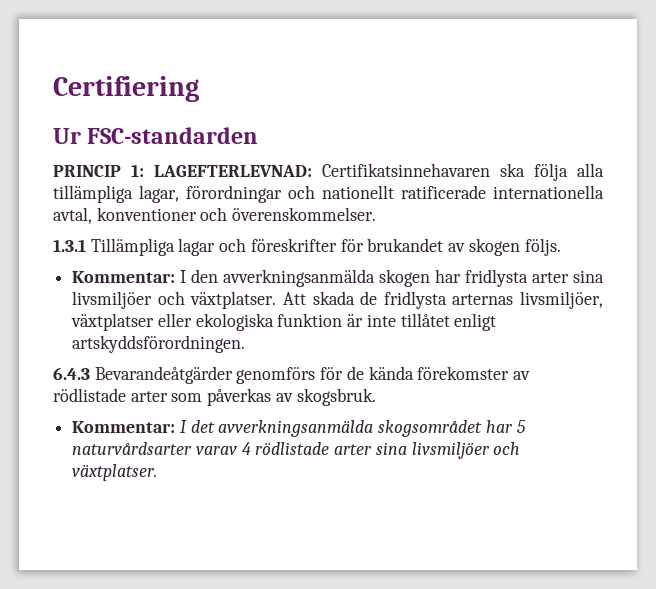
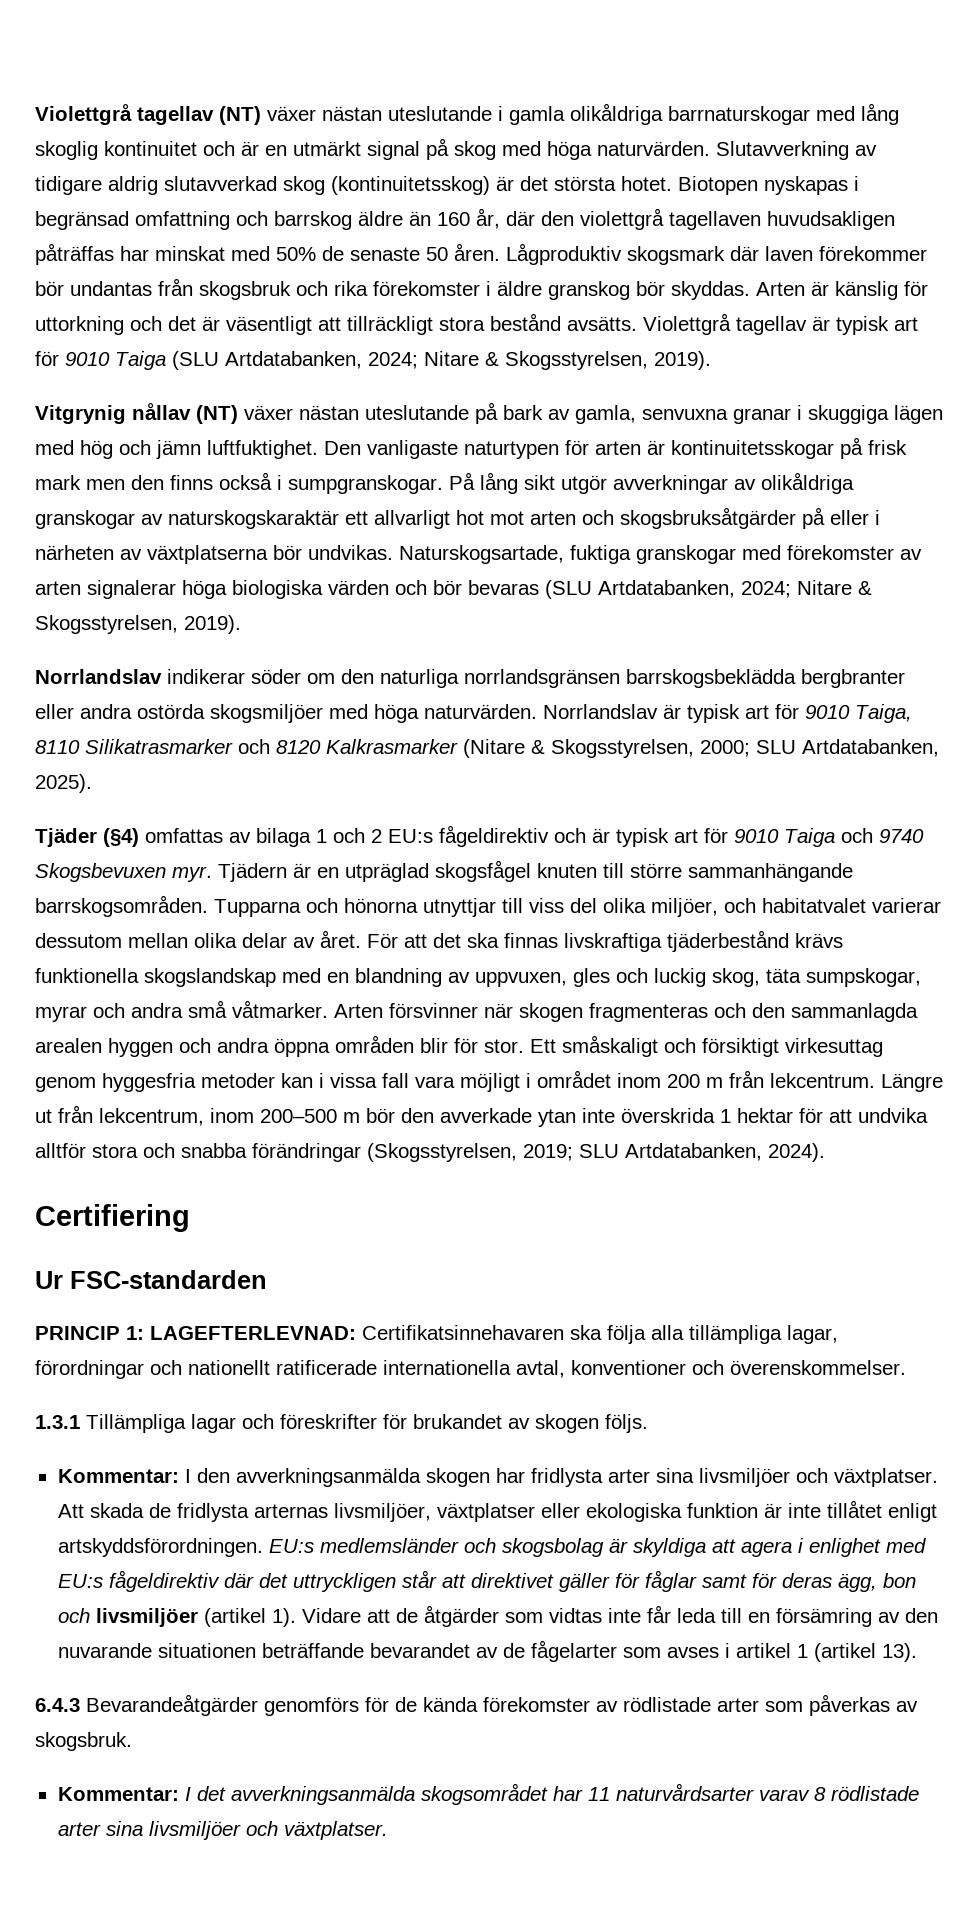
(53, 89) none -> [35,103,899,125] [35,138,877,160] [35,176,859,195] [35,208,895,230] [35,243,927,265] [35,278,928,300] [35,313,918,335] [35,351,711,370] [35,402,943,424] [35,437,907,459] [35,472,854,494] [35,507,880,529] [35,545,922,564] [35,580,872,599] [35,615,241,634] [35,669,905,688] [35,704,912,723] [35,739,939,758] [35,774,92,793] [35,825,924,847] [35,860,853,882] [35,895,941,917] [35,930,843,952] [35,968,921,987] [35,1000,918,1022] [35,1035,883,1057] [35,1070,943,1092] [35,1105,928,1127] [35,1143,825,1162] Violettgrå tagellav (NT) växer nästan uteslutande i gamla olikåldriga barrnaturskogar med lång skoglig kontinuitet och är en utmärkt signal på skog med höga naturvärden. Slutavverkning av tidigare aldrig slutavverkad skog (kontinuitetsskog) är det största hotet. Biotopen nyskapas i begränsad omfattning och barrskog äldre än 160 år, där den violettgrå tagellaven huvudsakligen påträffas har minskat med 50% de senaste 50 åren. Lågproduktiv skogsmark där laven förekommer bör undantas från skogsbruk och rika förekomster i äldre granskog bör skyddas. Arten är känslig för uttorkning och det är väsentligt att tillräckligt stora bestånd avsätts. Violettgrå tagellav är typisk art för 9010 Taiga (SLU Artdatabanken, 2024; Nitare & Skogsstyrelsen, 2019). // Vitgrynig nållav (NT) växer nästan uteslutande på bark av gamla, senvuxna granar i skuggiga lägen med hög och jämn luftfuktighet. Den vanligaste naturtypen för arten är kontinuitetsskogar på frisk mark men den finns också i sumpgranskogar. På lång sikt utgör avverkningar av olikåldriga granskogar av naturskogskaraktär ett allvarligt hot mot arten och skogsbruksåtgärder på eller i närheten av växtplatserna bör undvikas. Naturskogsartade, fuktiga granskogar med förekomster av arten signalerar höga biologiska värden och bör bevaras (SLU Artdatabanken, 2024; Nitare & Skogsstyrelsen, 2019). // Norrlandslav indikerar söder om den naturliga norrlandsgränsen barrskogsbeklädda bergbranter eller andra ostörda skogsmiljöer med höga naturvärden. Norrlandslav är typisk art för 9010 Taiga, 8110 Silikatrasmarker och 8120 Kalkrasmarker (Nitare & Skogsstyrelsen, 2000; SLU Artdatabanken, 2025). // Tjäder (§4) omfattas av bilaga 1 och 2 EU:s fågeldirektiv och är typisk art för 9010 Taiga och 9740 Skogsbevuxen myr. Tjädern är en utpräglad skogsfågel knuten till större sammanhängande barrskogsområden. Tupparna och hönorna utnyttjar till viss del olika miljöer, och habitatvalet varierar dessutom mellan olika delar av året. För att det ska finnas livskraftiga tjäderbestånd krävs funktionella skogslandskap med en blandning av uppvuxen, gles och luckig skog, täta sumpskogar, myrar och andra små våtmarker. Arten försvinner när skogen fragmenteras och den sammanlagda arealen hyggen och andra öppna områden blir för stor. Ett småskaligt och försiktigt virkesuttag genom hyggesfria metoder kan i vissa fall vara möjligt i området inom 200 m från lekcentrum. Längre ut från lekcentrum, inom 200–500 m bör den avverkade ytan inte överskrida 1 hektar för att undvika alltför stora och snabba förändringar (Skogsstyrelsen, 2019; SLU Artdatabanken, 2024). //
(246, 344) none -> [268,1538,926,1557] [57,1570,916,1592] [57,1605,938,1627] [57,1640,917,1662] EU:s medlemsländer och skogsbolag är skyldiga att agera i enlighet med EU:s fågeldirektiv där det uttryckligen står att direktivet gäller för fåglar samt för deras ägg, bon och livsmiljöer (artikel 1). Vidare att de åtgärder som vidtas inte får leda till en försämring av den nuvarande situationen beträffande bevarandet av de fågelarter som avses i artikel 1 (artikel 13).
[516,420,526,433] 5 -> [587,1787,610,1801] 11
[241,442,251,455] 4 -> [813,1787,826,1801] 8

